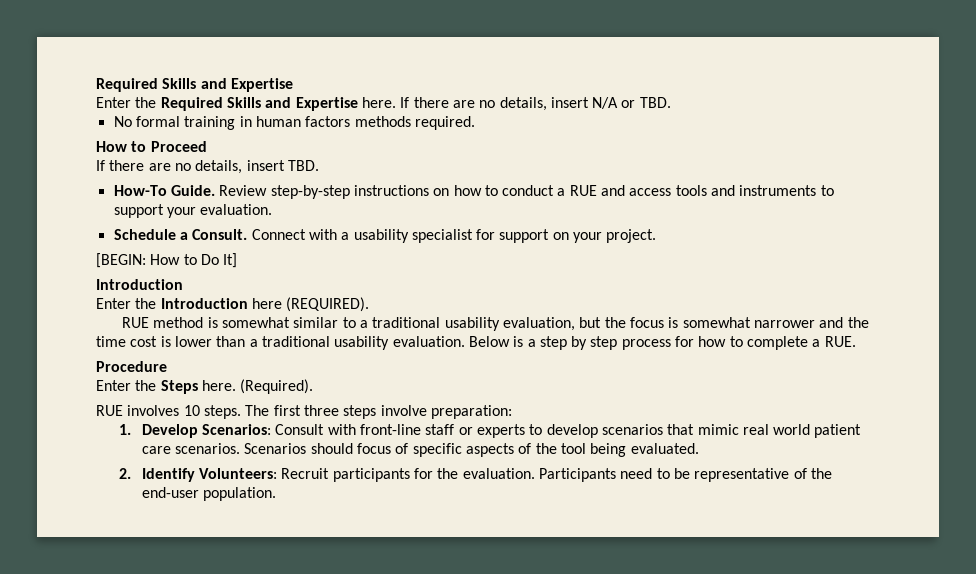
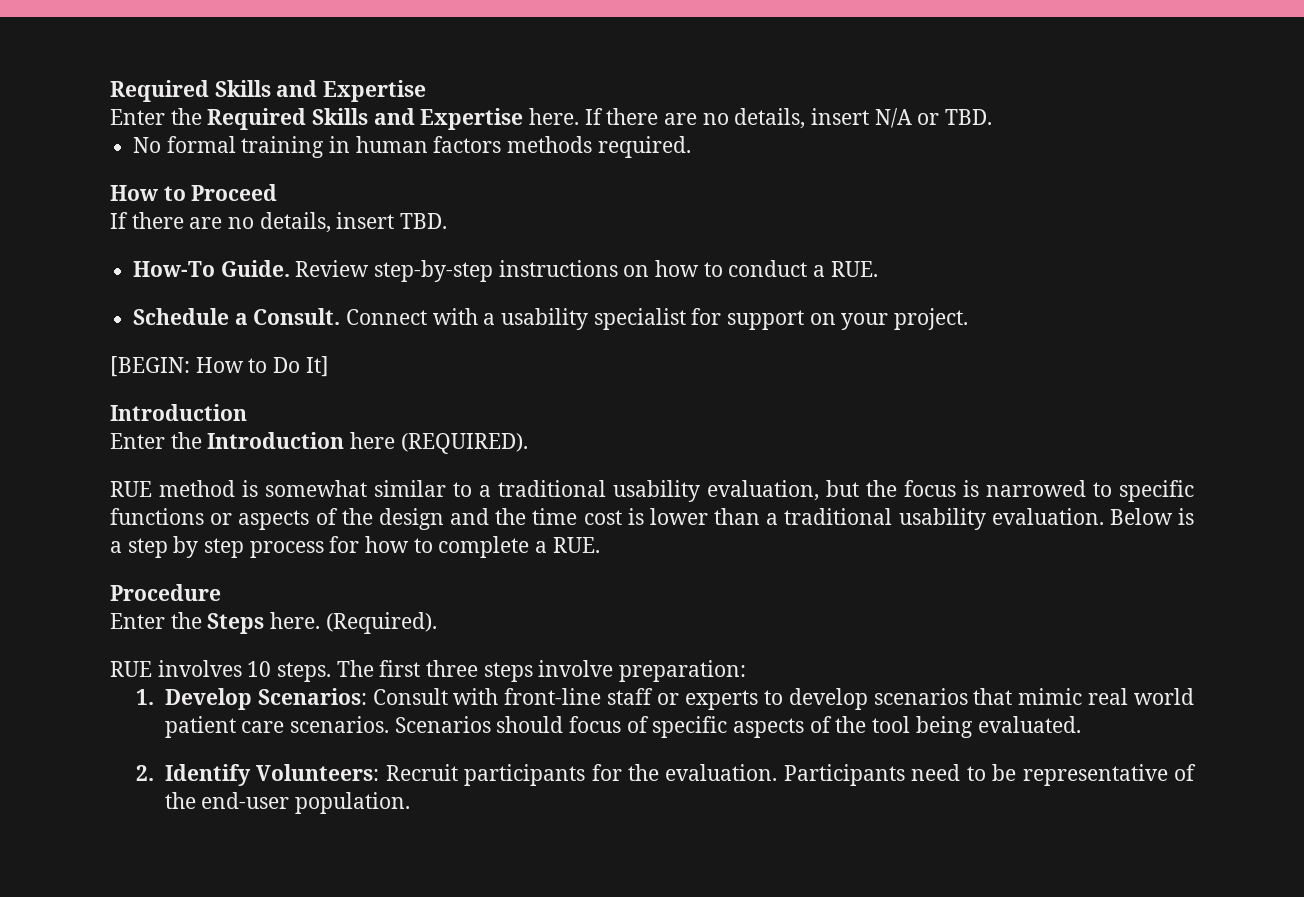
[569,185,834,196] [113,204,273,218] RUE and access tools and instruments to support your evaluation. -> [830,261,878,277] RUE.
[682,317,815,328] somewhat narrower -> [986,480,1194,502] [110,508,444,530] narrowed to specific functions or aspects of the design

